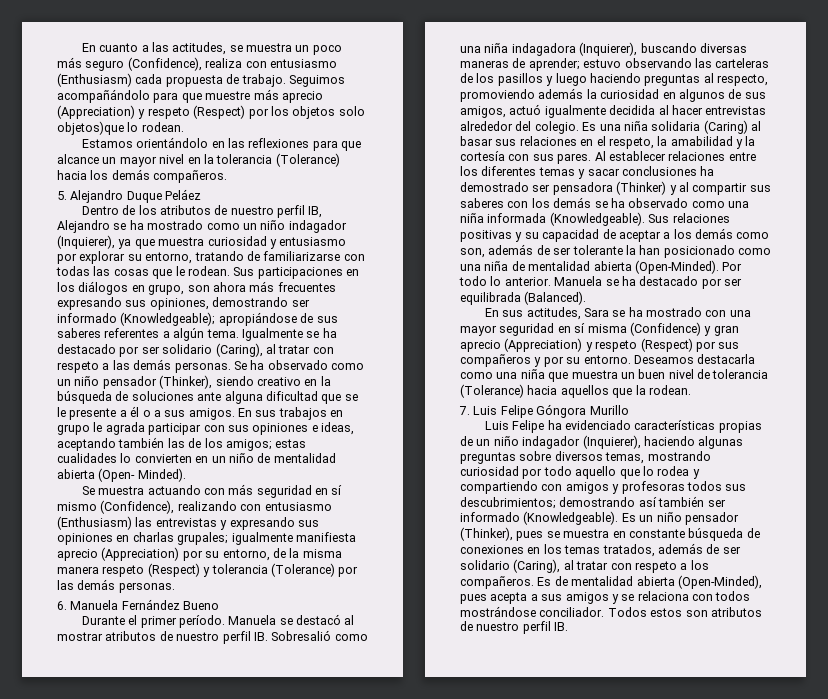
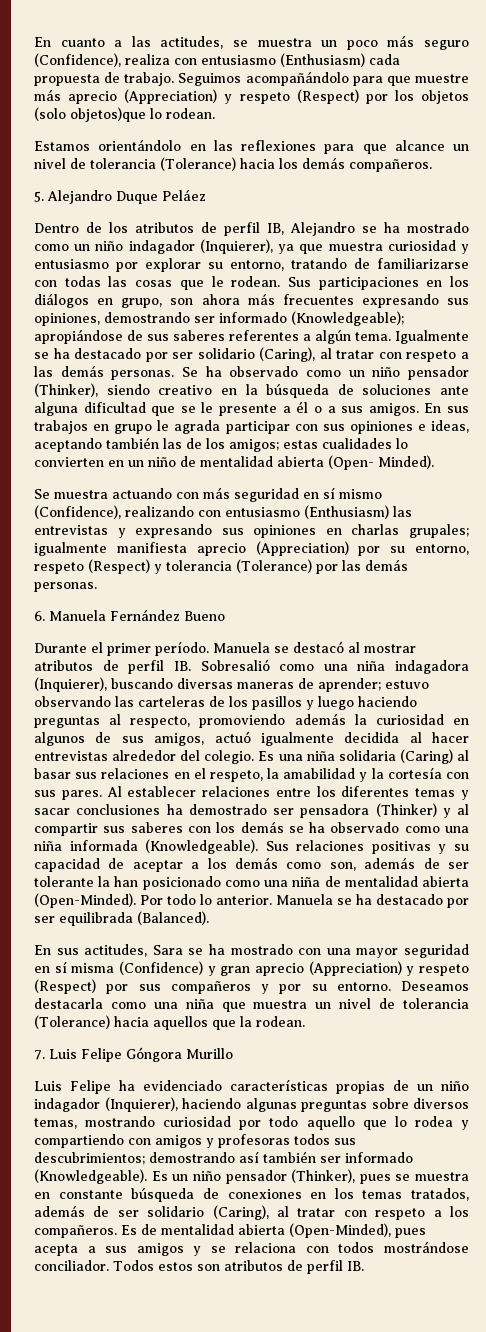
[338,106,365,116] solo -> [34,107,66,121] (solo
[119,154,214,167] mayor nivel en la -> [34,158,86,169] nivel de
[230,206,274,215] nuestro -> (217, 227) none
[272,548,342,558] [57,566,99,574] de la misma manera -> (469, 549) none
[176,632,220,641] nuestro -> (119, 665) none
[638,369,666,379] buen -> (332, 1005) none
[476,622,520,631] nuestro -> (303, 1265) none

